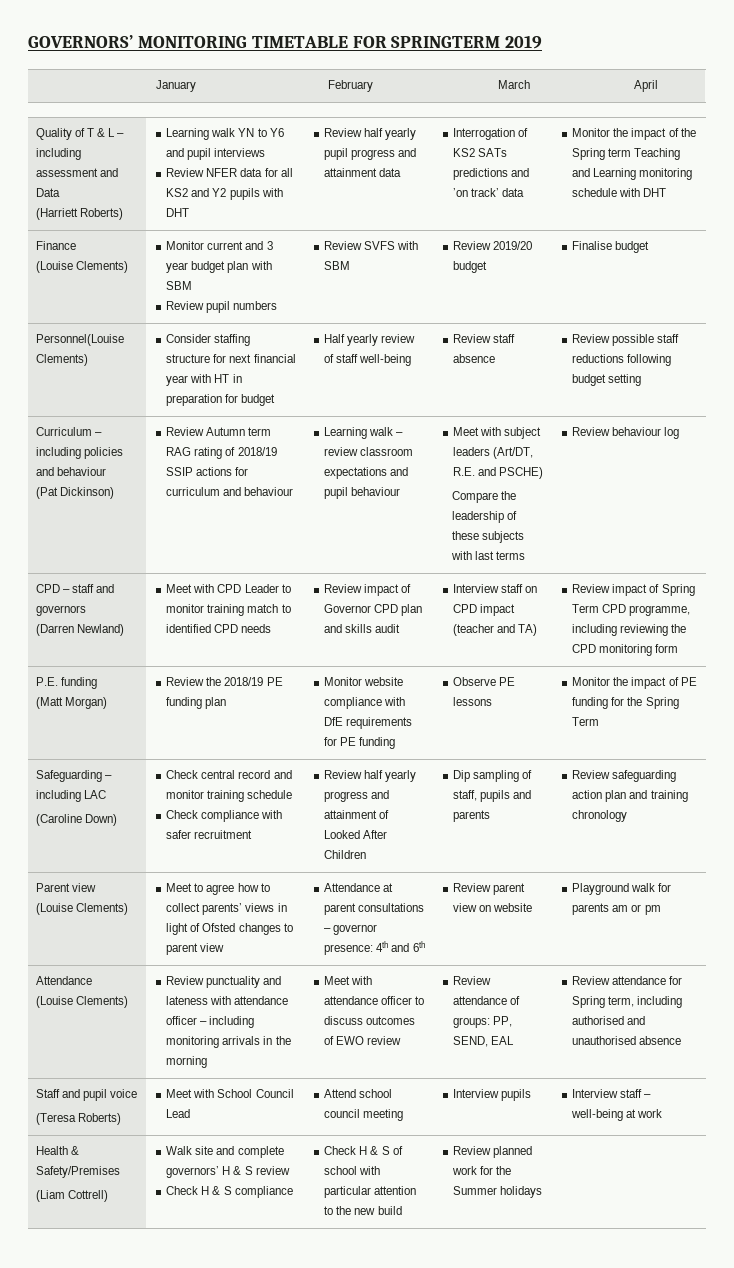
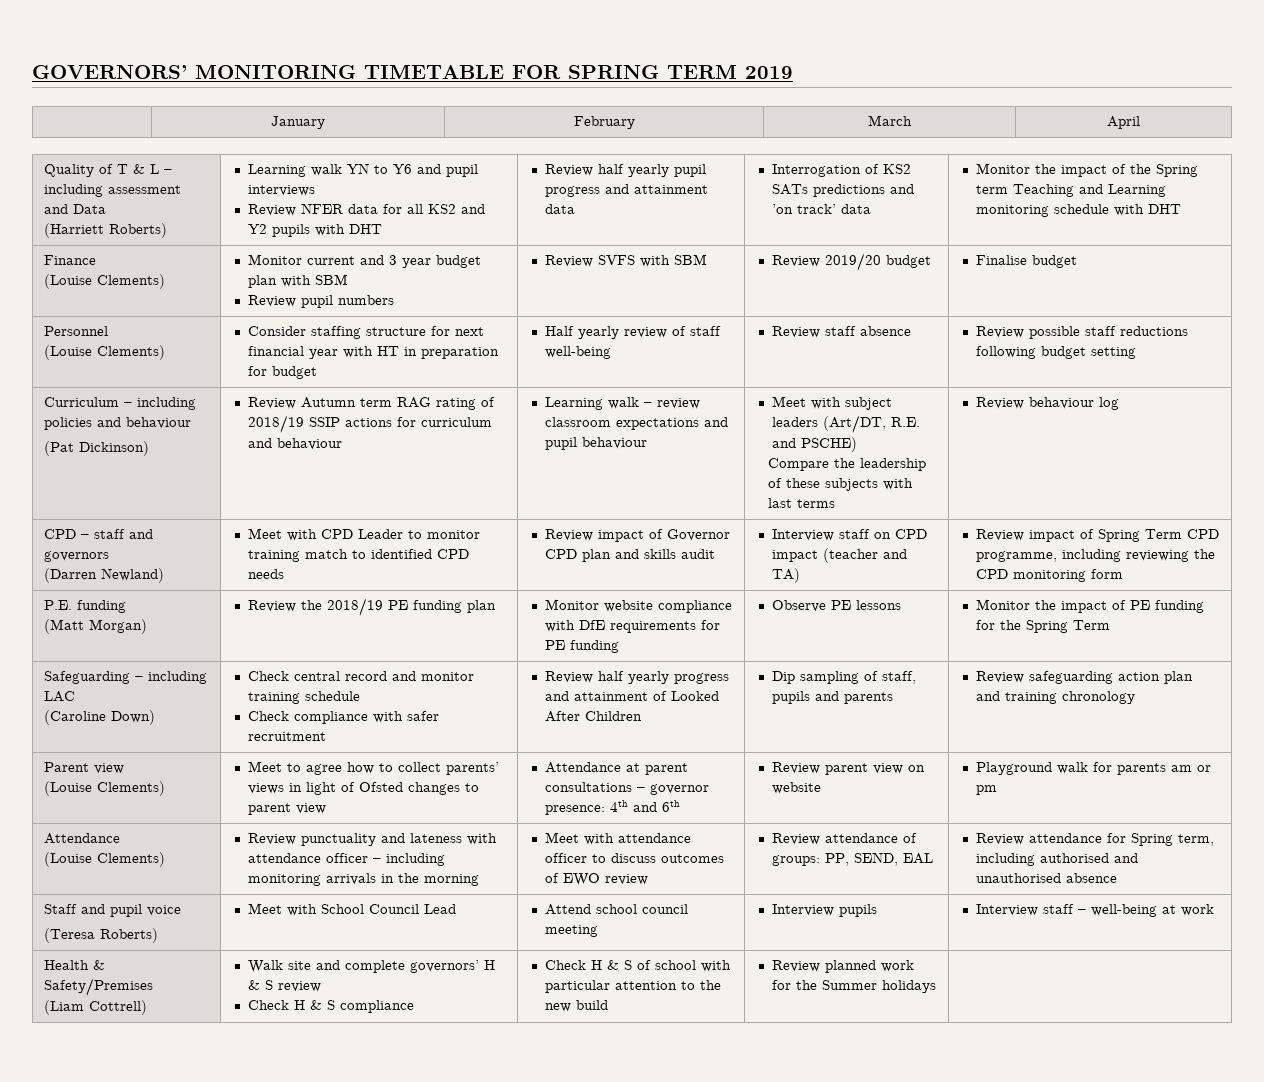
[391,36,501,48] SPRINGTERM -> [568,64,737,79] SPRING TERM
[35,334,124,346] Personnel(Louise -> [44,326,109,336] [44,345,93,360] Personnel // (Louise

